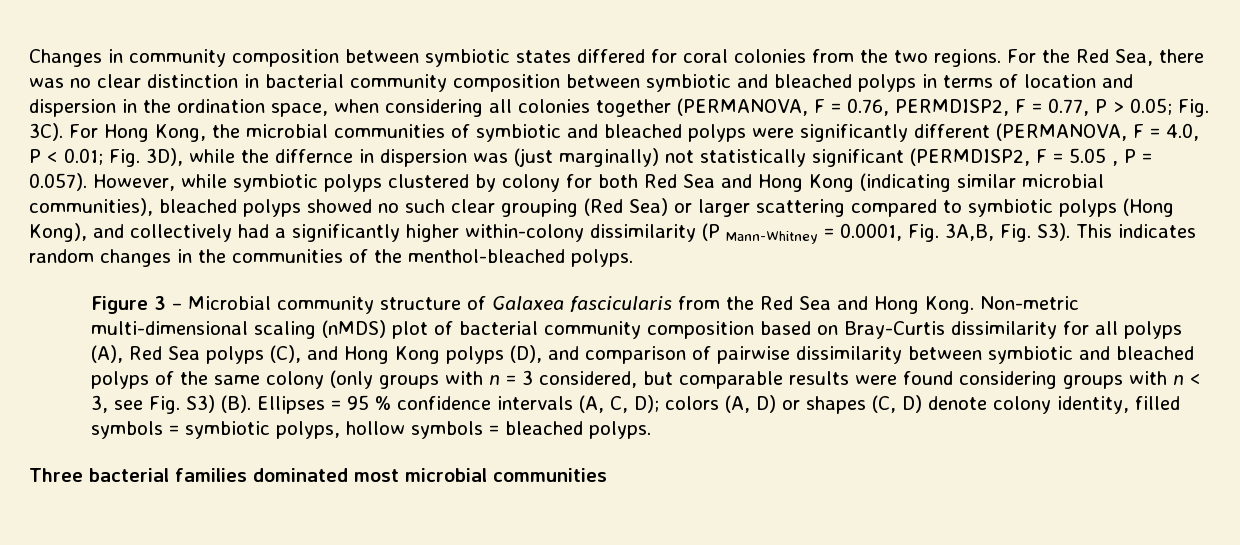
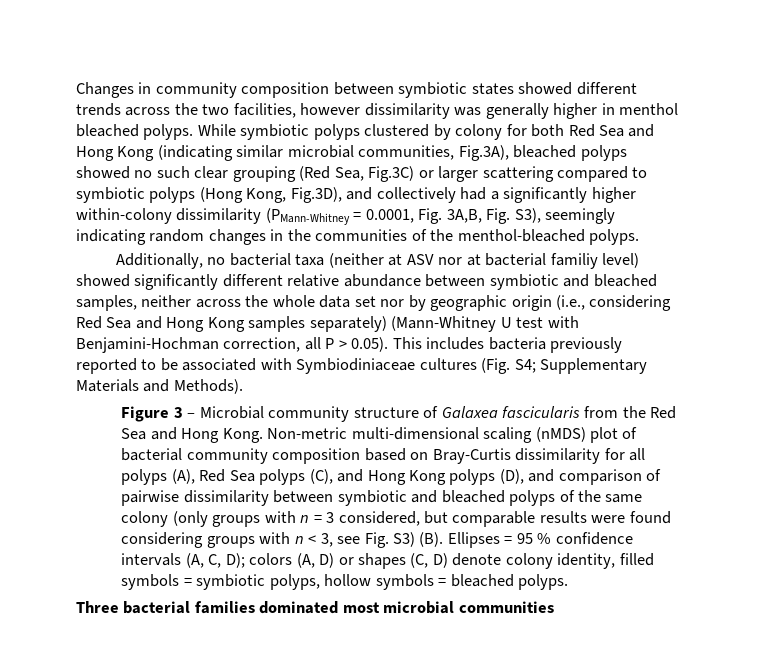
[577,49,1204,67] [29,74,1133,92] [29,98,1209,117] [29,123,1199,142] [29,148,1152,167] [29,173,227,191] differed for coral colonies from the two regions. For the Red Sea, there was no clear distinction in bacterial community composition between symbiotic and bleached polyps in terms of location and dispersion in the ordination space, when considering all colonies together (PERMANOVA, F = 0.76, PERMDISP2, F = 0.77, P > 0.05; Fig. 3C). For Hong Kong, the microbial communities of symbiotic and bleached polyps were significantly different (PERMANOVA, F = 4.0, P < 0.01; Fig. 3D), while the differnce in dispersion was (just marginally) not statistically significant (PERMDISP2, F = 5.05 , P = 0.057). However, while -> [518,82,637,95] [76,103,679,119] [76,124,236,140] showed different trends across the two facilities, however dissimilarity was generally higher in menthol bleached polyps. While
[29,198,153,216] communities), -> [358,145,509,161] communities, Fig.3A),
[629,198,668,216] Sea) -> [334,166,415,182] Sea, Fig.3C)
[29,223,87,242] Kong), -> [246,187,342,203] Kong, Fig.3D),
[702,223,818,244] (P Mann-Whitney -> [265,208,350,225] (PMann-Whitney
[1037,223,1196,241] S3). This indicates -> [514,208,616,224] [76,229,146,245] S3), seemingly indicating
(633, 258) none -> [115,253,639,269] [76,274,657,290] [76,295,672,311] [76,316,579,332] [76,337,623,353] [76,358,648,374] [76,379,243,394] // Additionally, no bacterial taxa (neither at ASV nor at bacterial familiy level) showed significantly different relative abundance between symbiotic and bleached samples, neither across the whole data set nor by geographic origin (i.e., considering Red Sea and Hong Kong samples separately) (Mann-Whitney U test with Benjamini-Hochman correction, all P > 0.05). This includes bacteria previously reported to be associated with Symbiodiniaceae cultures (Fig. S4; Supplementary Materials and Methods).

